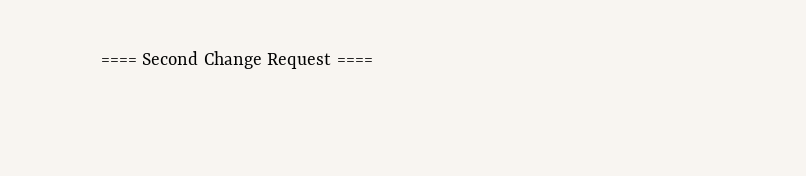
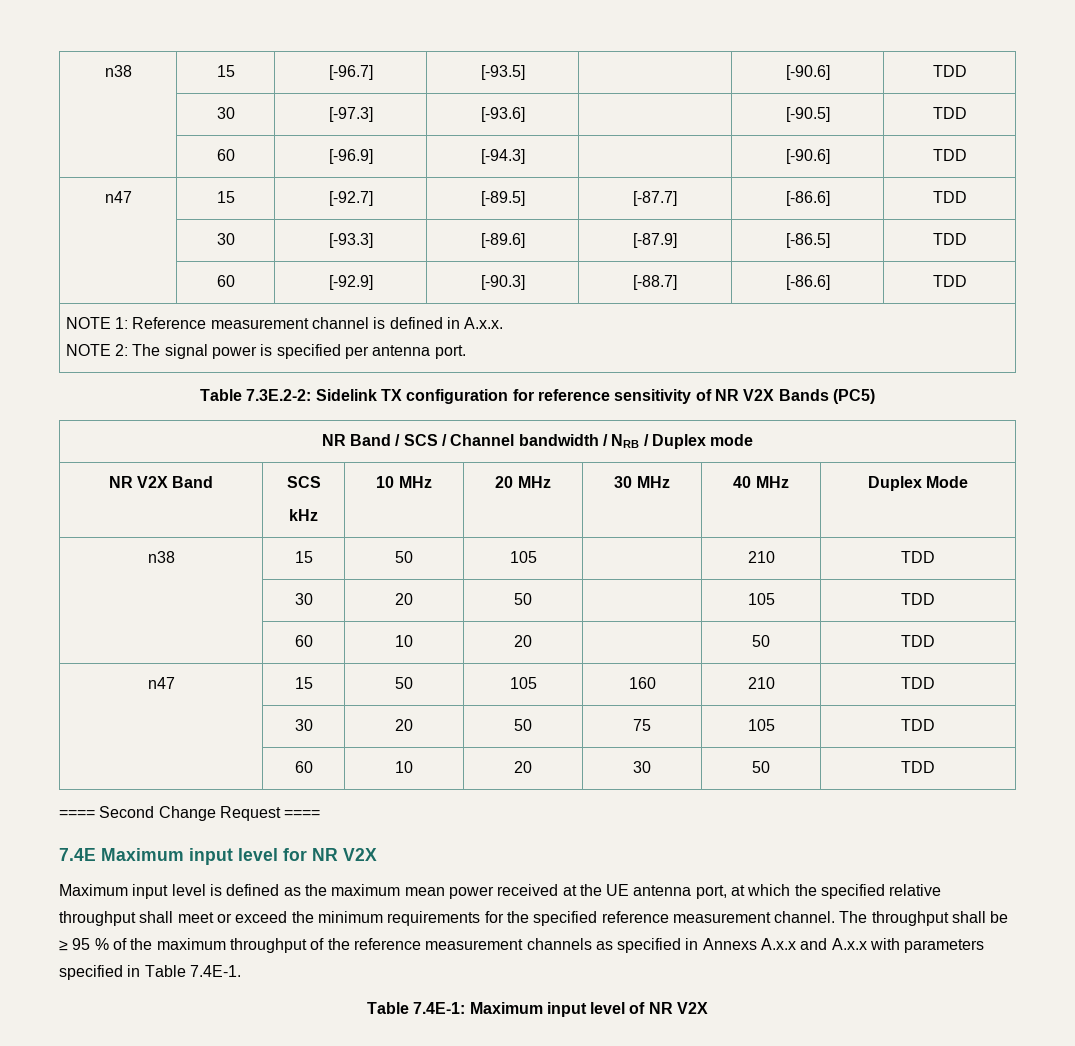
(101, 61) none -> [104,65,132,77] [216,65,235,77] [328,65,373,80] [480,65,525,80] [785,65,830,80] [932,65,967,77] [216,107,235,119] [328,107,373,122] [480,107,525,122] [785,107,830,122] [932,107,967,119] [216,149,235,161] [328,149,373,164] [480,149,525,164] [785,149,830,164] [932,149,967,161] [104,191,132,203] [216,191,235,203] [328,191,373,206] [480,191,525,206] [633,191,677,206] [785,191,830,206] [932,191,967,203] [216,233,235,245] [328,233,373,248] [480,233,525,248] [633,233,677,248] [785,233,830,248] [932,233,967,245] [216,275,235,287] [328,275,373,290] [480,275,525,290] [633,275,677,290] [785,275,830,290] [932,275,967,287] [65,317,504,329] [65,344,466,359] [200,389,875,404] [321,434,754,449] [108,476,214,488] [286,476,321,488] [289,509,318,521] [376,476,432,488] [495,476,551,488] [614,476,670,488] [733,476,789,488] [867,476,969,491] [147,551,175,563] [294,551,313,563] [395,551,413,563] [509,551,537,563] [747,551,775,563] [901,551,935,563] [294,593,313,605] [395,593,413,605] [514,593,532,605] [747,593,775,605] [901,593,935,605] [294,635,313,647] [395,635,413,647] [514,635,532,647] [752,635,770,647] [901,635,935,647] [147,677,175,689] [294,677,313,689] [395,677,413,689] [509,677,537,689] [628,677,656,689] [747,677,775,689] [901,677,935,689] [294,719,313,731] [395,719,413,731] [514,719,532,731] [633,719,651,731] [747,719,775,731] [901,719,935,731] [294,761,313,773] [395,761,413,773] [514,761,532,773] [633,761,651,773] [752,761,770,773] [901,761,935,773] n38 | 15 | [-96.7] | [-93.5] | | [-90.6] | TDD // | 30 | [-97.3] | [-93.6] | | [-90.5] | TDD // | 60 | [-96.9] | [-94.3] | | [-90.6] | TDD // n47 | 15 | [-92.7] | [-89.5] | [-87.7] | [-86.6] | TDD // | 30 | [-93.3] | [-89.6] | [-87.9] | [-86.5] | TDD // | 60 | [-92.9] | [-90.3] | [-88.7] | [-86.6] | TDD // NOTE 1: Reference measurement channel is defined in A.x.x. // NOTE 2: The signal power is specified per antenna port. // Table 7.3E.2-2: Sidelink TX configuration for reference sensitivity of NR V2X Bands (PC5) // NR Band / SCS / Channel bandwidth / NRB / Duplex mode // NR V2X Band | SCS // kHz | 10 MHz | 20 MHz | 30 MHz | 40 MHz | Duplex Mode // n38 | 15 | 50 | 105 | | 210 | TDD // | 30 | 20 | 50 | | 105 | TDD // | 60 | 10 | 20 | | 50 | TDD // n47 | 15 | 50 | 105 | 160 | 210 | TDD // | 30 | 20 | 50 | 75 | 105 | TDD // | 60 | 10 | 20 | 30 | 50 | TDD //
(373, 61) none -> [59,848,377,865] [59,884,942,899] [59,911,1009,926] [59,938,985,953] [59,965,241,980] [366,1002,709,1017] // 7.4E Maximum input level for NR V2X // Maximum input level is defined as the maximum mean power received at the UE antenna port, at which the specified relative throughput shall meet or exceed the minimum requirements for the specified reference measurement channel. The throughput shall be ≥ 95 % of the maximum throughput of the reference measurement channels as specified in Annexs A.x.x and A.x.x with parameters specified in Table 7.4E-1. // Table 7.4E-1: Maximum input level of NR V2X

